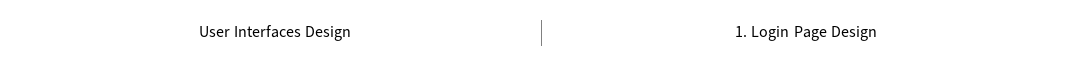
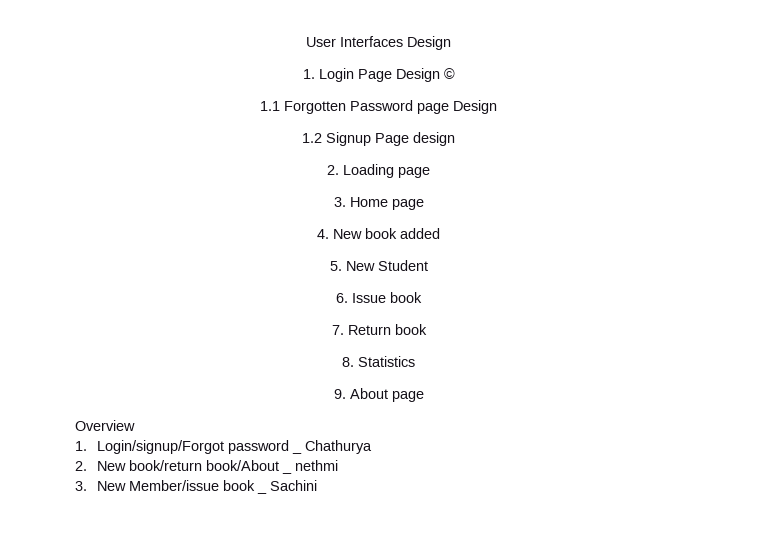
(877, 33) none -> [443,68,455,79] [260,100,497,114] [302,132,455,146] [327,164,430,178] [333,197,424,210] [317,228,440,239] [329,260,428,271] [336,292,422,303] [331,324,427,335] [342,356,415,367] [333,388,424,402] [74,420,135,431] [74,440,372,454] [74,460,279,471] [281,471,292,474] [294,460,338,471] [74,480,255,491] [256,491,267,494] [269,480,317,491] © // 1.1 Forgotten Password page Design // 1.2 Signup Page design // 2. Loading page // 3. Home page // 4. New book added // 5. New Student // 6. Issue book // 7. Return book // 8. Statistics // 9. About page // Overview // 1. Login/signup/Forgot password _ Chathurya // 2. New book/return book/About _ nethmi // 3. New Member/issue book _ Sachini

